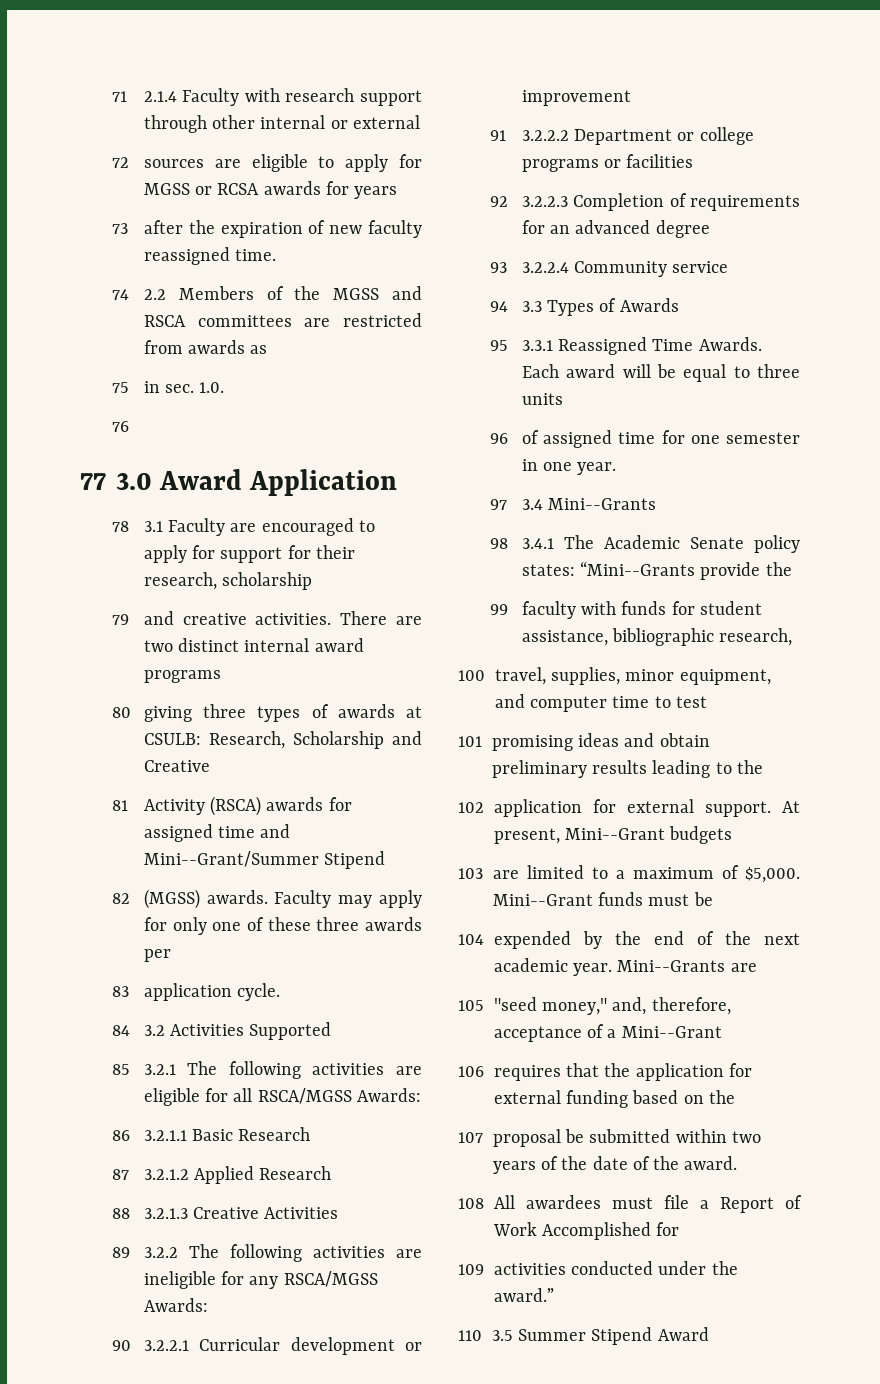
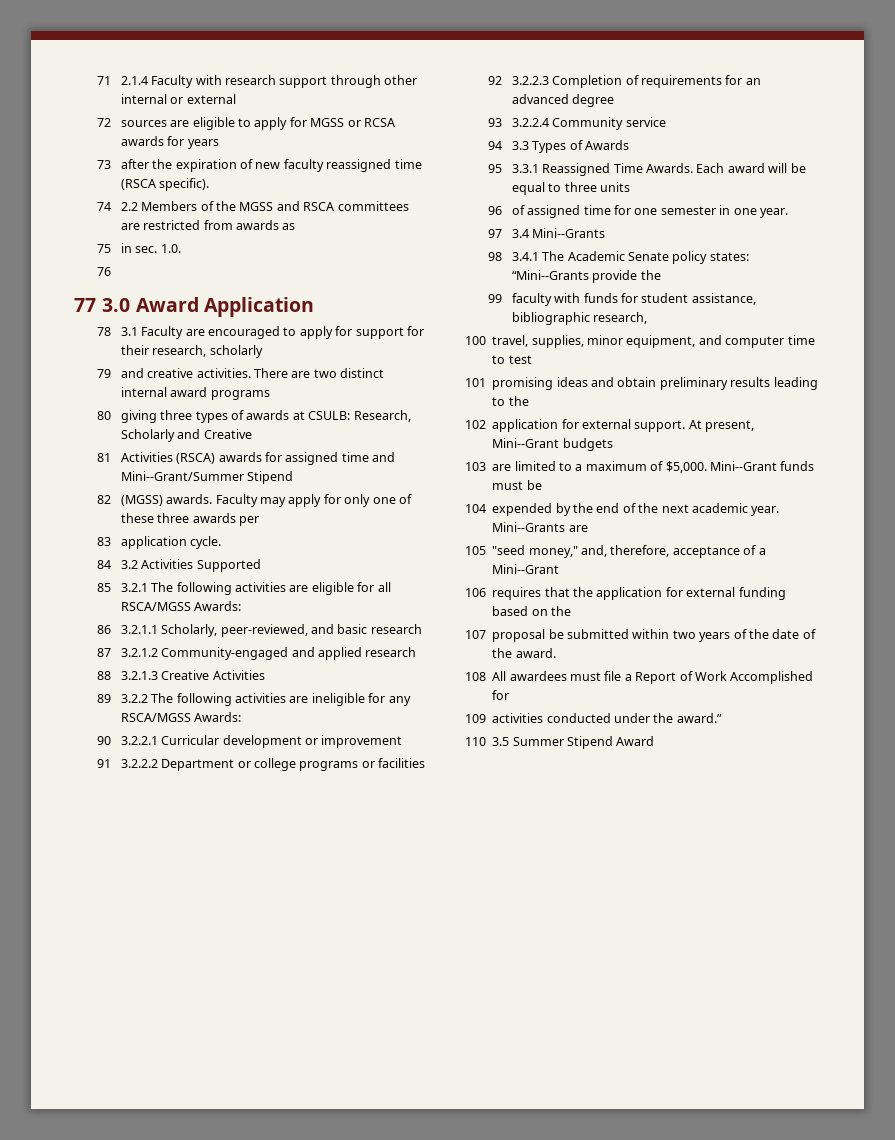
[235,249,277,261] time. -> [394,159,422,169] [120,178,210,191] time (RSCA specific).
[222,572,313,590] scholarship -> [209,345,263,358] scholarly
[292,731,384,749] Scholarship -> [120,429,175,442] Scholarly
[143,799,205,815] Activity -> [120,452,173,462] Activities
[192,1127,311,1141] [111,1166,332,1184] Basic Research // 87 3.2.1.2 Applied Research -> [161,624,422,637] [97,647,417,660] Scholarly, peer-reviewed, and basic research // 87 3.2.1.2 Community-engaged and applied research

